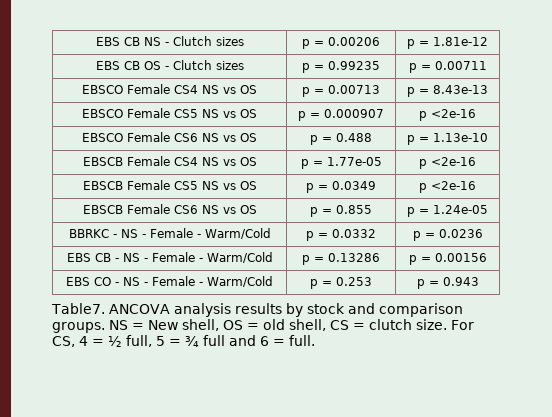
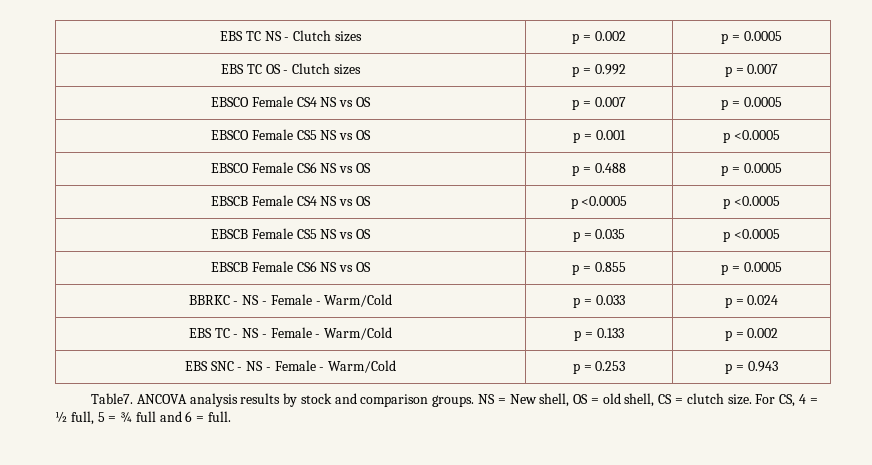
[95,37,140,46] EBS CB -> [220,31,261,41] EBS TC
[328,37,380,46] [407,37,488,49] [95,61,140,70] 0.00206 | p = 1.81e-12 // EBS CB -> [594,31,626,41] [721,31,782,44] [221,64,262,74] 0.002 | p = 0.0005 // EBS TC
[328,61,380,70] [408,61,487,73] 0.99235 | p = 0.00711 -> [594,64,626,75] [724,64,779,77] 0.992 | p = 0.007
[328,85,380,94] [407,85,488,97] 0.00713 | p = 8.43e-13 -> [594,97,626,107] [721,97,782,110] 0.007 | p = 0.0005
[324,109,384,118] [419,109,476,121] 0.000907 | p <2e-16 -> [595,130,626,140] [723,130,780,143] 0.001 | p <0.0005
[433,133,488,142] 1.13e-10 -> [743,163,782,173] 0.0005
[312,157,382,166] [419,157,476,169] = 1.77e-05 | p <2e-16 -> [581,196,628,206] [723,196,780,209] <0.0005 | p <0.0005
[332,181,376,190] [419,181,476,193] 0.0349 | p <2e-16 -> [595,229,626,239] [723,229,780,242] 0.035 | p <0.0005
[433,205,488,214] 1.24e-05 -> [743,262,782,272] 0.0005
[332,229,376,238] [412,229,483,241] [66,252,273,263] [302,253,380,265] [408,253,487,265] [66,277,111,286] 0.0332 | p = 0.0236 // EBS CB - NS - Female - Warm/Cold | p = 0.13286 | p = 0.00156 // EBS CO -> [595,295,625,305] [724,295,779,308] [188,327,393,340] [574,328,624,341] [724,328,779,341] [184,361,234,371] 0.033 | p = 0.024 // EBS TC - NS - Female - Warm/Cold | p = 0.133 | p = 0.002 // EBS SNC

